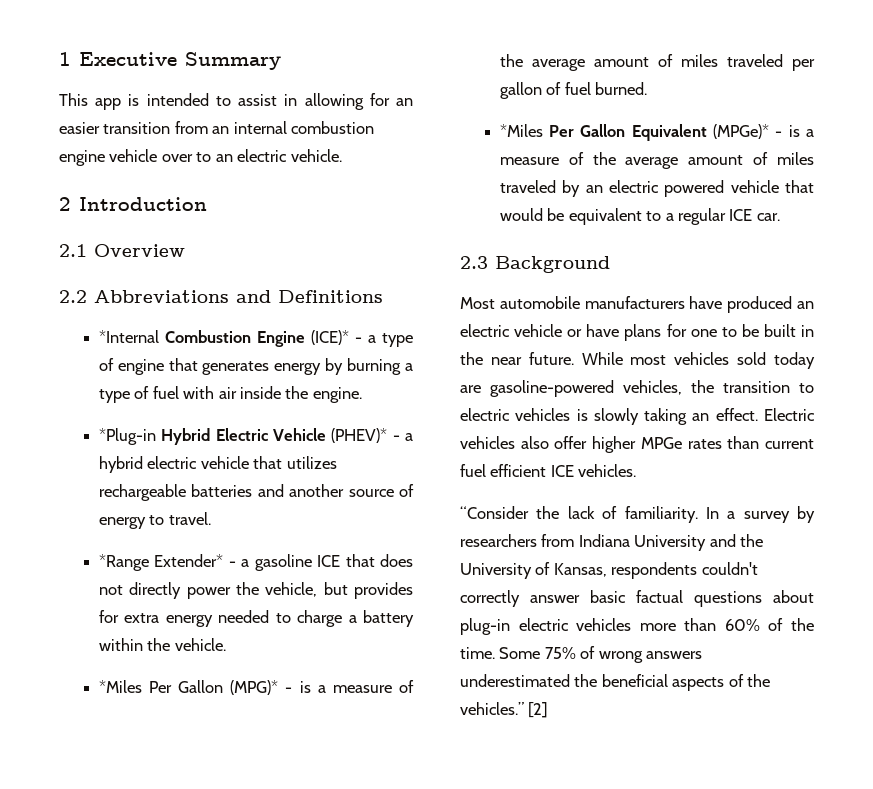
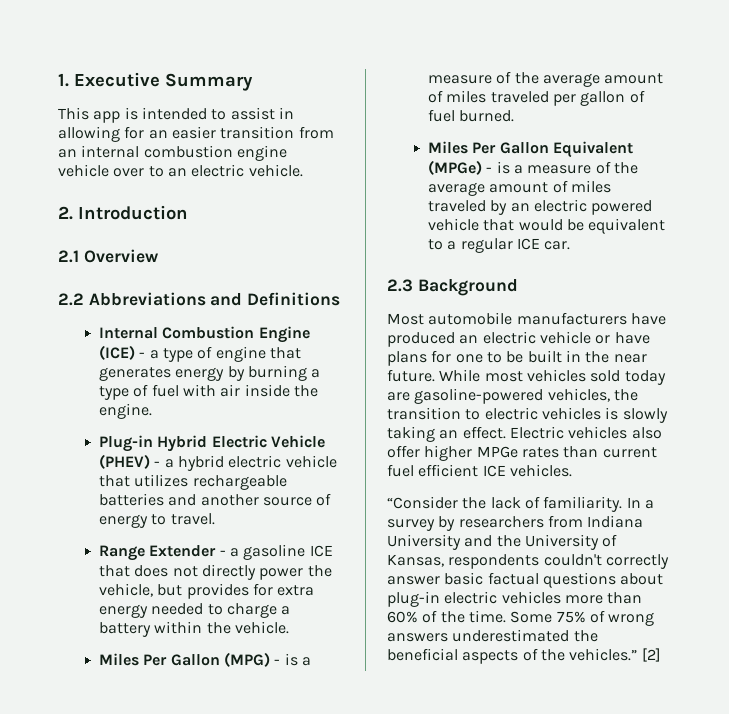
[59,52,71,66] 1 -> [58,73,69,87] 1.
[59,197,71,211] 2 -> [58,206,73,220] 2.
[98,330,159,343] *Internal -> [99,327,159,339] Internal
[310,330,349,345] (ICE)* -> [99,345,136,360] (ICE)
[98,428,156,445] *Plug-in -> [99,435,154,452] Plug-in
[331,428,388,443] (PHEV)* -> [99,454,151,469] (PHEV)
[98,554,224,571] *Range Extender* -> [99,545,217,561] Range Extender
[98,680,279,695] *Miles Per Gallon (MPG)* -> [99,652,271,667] Miles Per Gallon (MPG)
[499,124,543,137] *Miles -> [428,141,469,154] Miles
[713,124,770,139] (MPGe)* -> [428,160,483,175] (MPGe)

